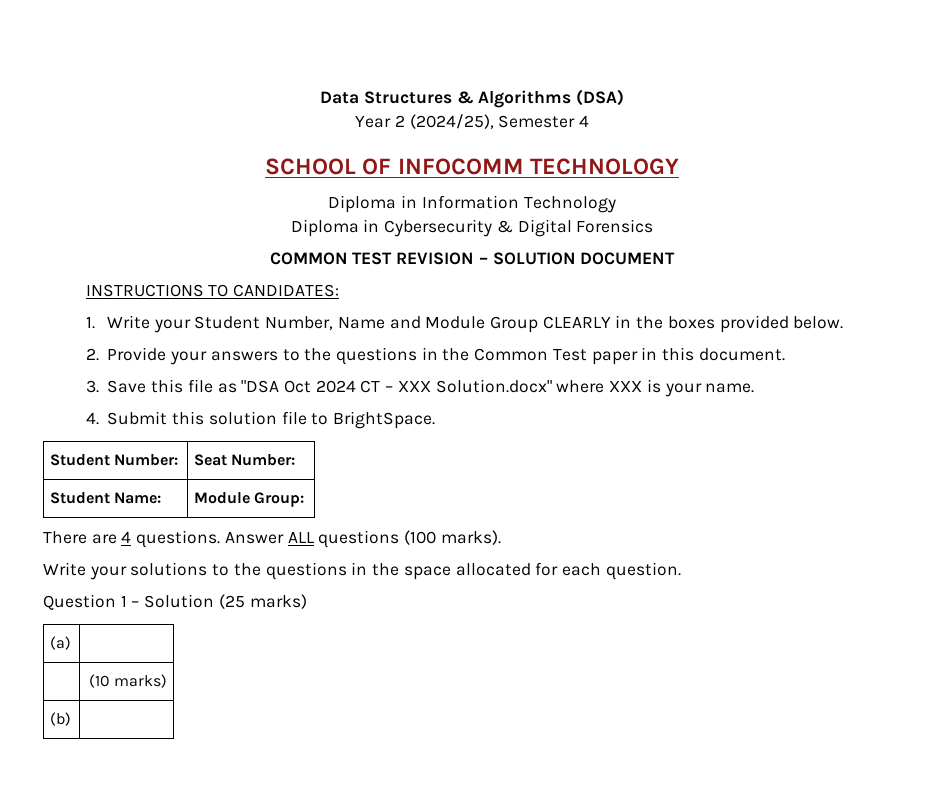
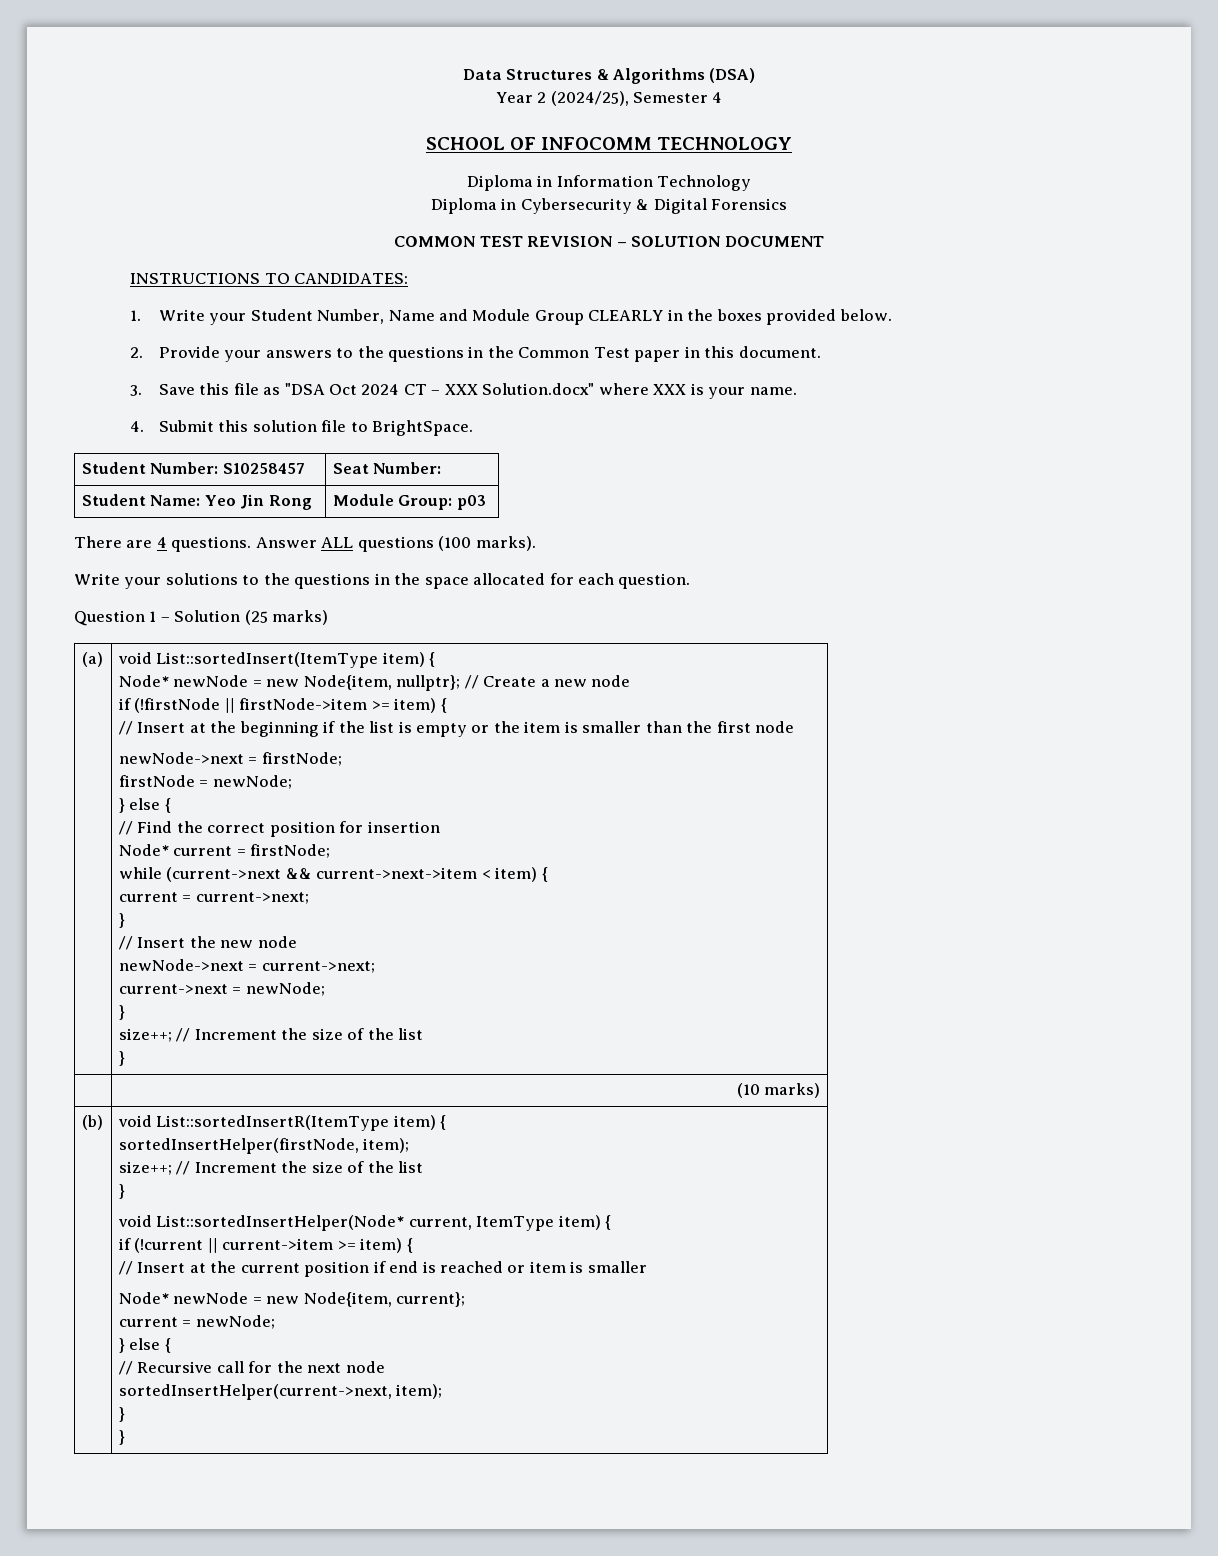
(179, 460) none -> [222,463,305,474] S10258457
(162, 498) none -> [204,494,312,510] Yeo Jin Rong
(305, 499) none -> [456,495,486,510] p03
[88,674,167,688] [50,712,72,726] // | (10 marks) // (b) | -> [117,652,436,668] [118,675,631,691] [118,698,447,713] [118,721,795,737] [118,752,342,766] [118,775,292,789] [118,798,171,813] [118,821,440,837] [118,844,331,858] [118,867,548,882] [118,892,309,904] [118,913,125,928] [118,936,297,950] [118,959,375,973] [118,982,325,996] [118,1005,125,1020] [118,1028,424,1042] [118,1051,125,1066] [736,1083,821,1098] [81,1115,103,1130] [117,1115,447,1131] [118,1138,410,1154] [118,1161,424,1175] [118,1184,125,1199] [117,1215,612,1231] [118,1238,413,1253] [118,1261,647,1277] [118,1292,466,1307] [118,1315,275,1329] [118,1338,171,1353] [118,1361,385,1375] [118,1384,443,1400] [118,1407,125,1422] [118,1430,125,1445] void List::sortedInsert(ItemType item) { // Node* newNode = new Node{item, nullptr}; // Create a new node // if (!firstNode || firstNode->item >= item) { // // Insert at the beginning if the list is empty or the item is smaller than the first node // newNode->next = firstNode; // firstNode = newNode; // } else { // // Find the correct position for insertion // Node* current = firstNode; // while (current->next && current->next->item < item) { // current = current->next; // } // // Insert the new node // newNode->next = current->next; // current->next = newNode; // } // size++; // Increment the size of the list // } // | (10 marks) // (b) | void List::sortedInsertR(ItemType item) { // sortedInsertHelper(firstNode, item); // size++; // Increment the size of the list // } // void List::sortedInsertHelper(Node* current, ItemType item) { // if (!current || current->item >= item) { // // Insert at the current position if end is reached or item is smaller // Node* newNode = new Node{item, current}; // current = newNode; // } else { // // Recursive call for the next node // sortedInsertHelper(current->next, item); // } // }

